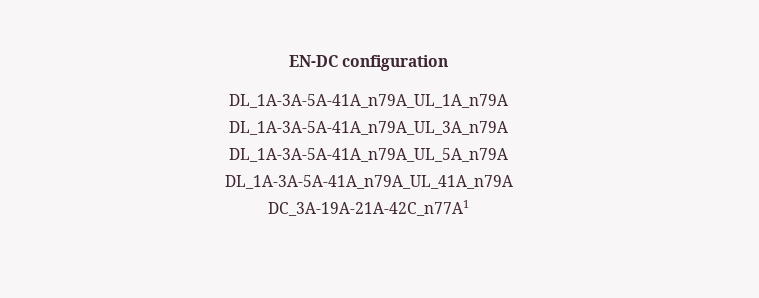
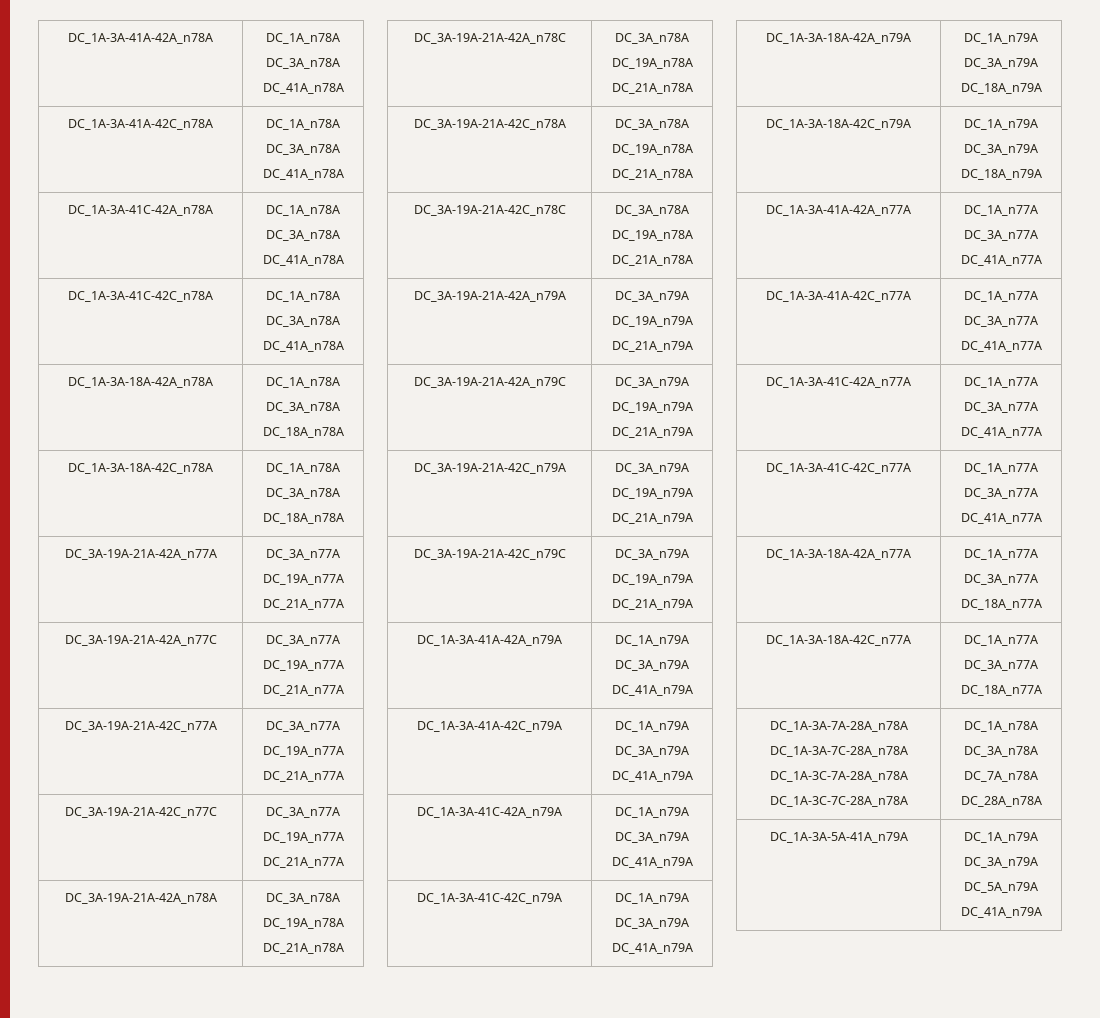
[288,55,449,71] [229,94,508,108] [229,121,508,135] [229,148,508,162] [224,175,513,189] [268,200,469,216] EN-DC configuration // DL_1A-3A-5A-41A_n79A_UL_1A_n79A // DL_1A-3A-5A-41A_n79A_UL_3A_n79A // DL_1A-3A-5A-41A_n79A_UL_5A_n79A // DL_1A-3A-5A-41A_n79A_UL_41A_n79A // DC_3A-19A-21A-42C_n77A1 -> [68,33,213,44] [266,33,340,44] [266,58,340,69] [262,83,344,94] [68,119,213,130] [266,119,340,130] [266,144,340,155] [262,169,344,180] [68,205,213,216] [266,205,340,216] [266,230,340,241] [262,255,344,266] [68,291,213,302] [266,291,340,302] [266,316,340,327] [262,341,344,352] [68,377,213,388] [266,377,340,388] [266,402,340,413] [262,427,344,438] [68,463,213,474] [266,463,340,474] [266,488,340,499] [262,513,344,524] [64,549,217,560] [266,549,340,560] [262,574,344,585] [262,599,344,610] [64,635,217,646] [266,635,340,646] [262,660,344,671] [262,685,344,696] [64,721,217,732] [266,721,340,732] [262,746,344,757] [262,771,344,782] [64,807,217,818] [266,807,340,818] [262,832,344,843] [262,857,344,868] [64,893,217,904] [266,893,340,904] [262,918,344,929] [262,943,344,954] [413,33,566,44] [615,33,689,44] [611,58,693,69] [611,83,693,94] [413,119,566,130] [615,119,689,130] [611,144,693,155] [611,169,693,180] [413,205,566,216] [615,205,689,216] [611,230,693,241] [611,255,693,266] [413,291,566,302] [615,291,689,302] [611,316,693,327] [611,341,693,352] [413,377,566,388] [615,377,689,388] [611,402,693,413] [611,427,693,438] [413,463,566,474] [615,463,689,474] [611,488,693,499] [611,513,693,524] [413,549,566,560] [615,549,689,560] [611,574,693,585] [611,599,693,610] [417,635,562,646] [615,635,689,646] [615,660,689,671] [611,685,693,696] [417,721,562,732] [615,721,689,732] [615,746,689,757] [611,771,693,782] [417,807,562,818] [615,807,689,818] [615,832,689,843] [611,857,693,868] [417,893,562,904] [615,893,689,904] [615,918,689,929] [611,943,693,954] [766,33,911,44] [964,33,1038,44] [964,58,1038,69] [960,83,1042,94] [766,119,911,130] [964,119,1038,130] [964,144,1038,155] [960,169,1042,180] [766,205,911,216] [964,205,1038,216] [964,230,1038,241] [960,255,1042,266] [766,291,911,302] [964,291,1038,302] [964,316,1038,327] [960,341,1042,352] [766,377,911,388] [964,377,1038,388] [964,402,1038,413] [960,427,1042,438] [766,463,911,474] [964,463,1038,474] [964,488,1038,499] [960,513,1042,524] [766,549,911,560] [964,549,1038,560] [964,574,1038,585] [960,599,1042,610] [766,635,911,646] [964,635,1038,646] [964,660,1038,671] [960,685,1042,696] [769,721,908,732] [769,746,908,757] [769,771,908,782] [769,796,908,807] [964,721,1038,732] [964,746,1038,757] [964,771,1038,782] [960,796,1042,807] [769,832,908,843] [964,832,1038,843] [964,857,1038,868] [964,882,1038,893] [960,907,1042,918] DC_1A-3A-41A-42A_n78A | DC_1A_n78A // DC_3A_n78A // DC_41A_n78A // DC_1A-3A-41A-42C_n78A | DC_1A_n78A // DC_3A_n78A // DC_41A_n78A // DC_1A-3A-41C-42A_n78A | DC_1A_n78A // DC_3A_n78A // DC_41A_n78A // DC_1A-3A-41C-42C_n78A | DC_1A_n78A // DC_3A_n78A // DC_41A_n78A // DC_1A-3A-18A-42A_n78A | DC_1A_n78A // DC_3A_n78A // DC_18A_n78A // DC_1A-3A-18A-42C_n78A | DC_1A_n78A // DC_3A_n78A // DC_18A_n78A // DC_3A-19A-21A-42A_n77A | DC_3A_n77A // DC_19A_n77A // DC_21A_n77A // DC_3A-19A-21A-42A_n77C | DC_3A_n77A // DC_19A_n77A // DC_21A_n77A // DC_3A-19A-21A-42C_n77A | DC_3A_n77A // DC_19A_n77A // DC_21A_n77A // DC_3A-19A-21A-42C_n77C | DC_3A_n77A // DC_19A_n77A // DC_21A_n77A // DC_3A-19A-21A-42A_n78A | DC_3A_n78A // DC_19A_n78A // DC_21A_n78A // DC_3A-19A-21A-42A_n78C | DC_3A_n78A // DC_19A_n78A // DC_21A_n78A // DC_3A-19A-21A-42C_n78A | DC_3A_n78A // DC_19A_n78A // DC_21A_n78A // DC_3A-19A-21A-42C_n78C | DC_3A_n78A // DC_19A_n78A // DC_21A_n78A // DC_3A-19A-21A-42A_n79A | DC_3A_n79A // DC_19A_n79A // DC_21A_n79A // DC_3A-19A-21A-42A_n79C | DC_3A_n79A // DC_19A_n79A // DC_21A_n79A // DC_3A-19A-21A-42C_n79A | DC_3A_n79A // DC_19A_n79A // DC_21A_n79A // DC_3A-19A-21A-42C_n79C | DC_3A_n79A // DC_19A_n79A // DC_21A_n79A // DC_1A-3A-41A-42A_n79A | DC_1A_n79A // DC_3A_n79A // DC_41A_n79A // DC_1A-3A-41A-42C_n79A | DC_1A_n79A // DC_3A_n79A // DC_41A_n79A // DC_1A-3A-41C-42A_n79A | DC_1A_n79A // DC_3A_n79A // DC_41A_n79A // DC_1A-3A-41C-42C_n79A | DC_1A_n79A // DC_3A_n79A // DC_41A_n79A // DC_1A-3A-18A-42A_n79A | DC_1A_n79A // DC_3A_n79A // DC_18A_n79A // DC_1A-3A-18A-42C_n79A | DC_1A_n79A // DC_3A_n79A // DC_18A_n79A // DC_1A-3A-41A-42A_n77A | DC_1A_n77A // DC_3A_n77A // DC_41A_n77A // DC_1A-3A-41A-42C_n77A | DC_1A_n77A // DC_3A_n77A // DC_41A_n77A // DC_1A-3A-41C-42A_n77A | DC_1A_n77A // DC_3A_n77A // DC_41A_n77A // DC_1A-3A-41C-42C_n77A | DC_1A_n77A // DC_3A_n77A // DC_41A_n77A // DC_1A-3A-18A-42A_n77A | DC_1A_n77A // DC_3A_n77A // DC_18A_n77A // DC_1A-3A-18A-42C_n77A | DC_1A_n77A // DC_3A_n77A // DC_18A_n77A // DC_1A-3A-7A-28A_n78A // DC_1A-3A-7C-28A_n78A // DC_1A-3C-7A-28A_n78A // DC_1A-3C-7C-28A_n78A | DC_1A_n78A // DC_3A_n78A // DC_7A_n78A // DC_28A_n78A // DC_1A-3A-5A-41A_n79A | DC_1A_n79A // DC_3A_n79A // DC_5A_n79A // DC_41A_n79A

